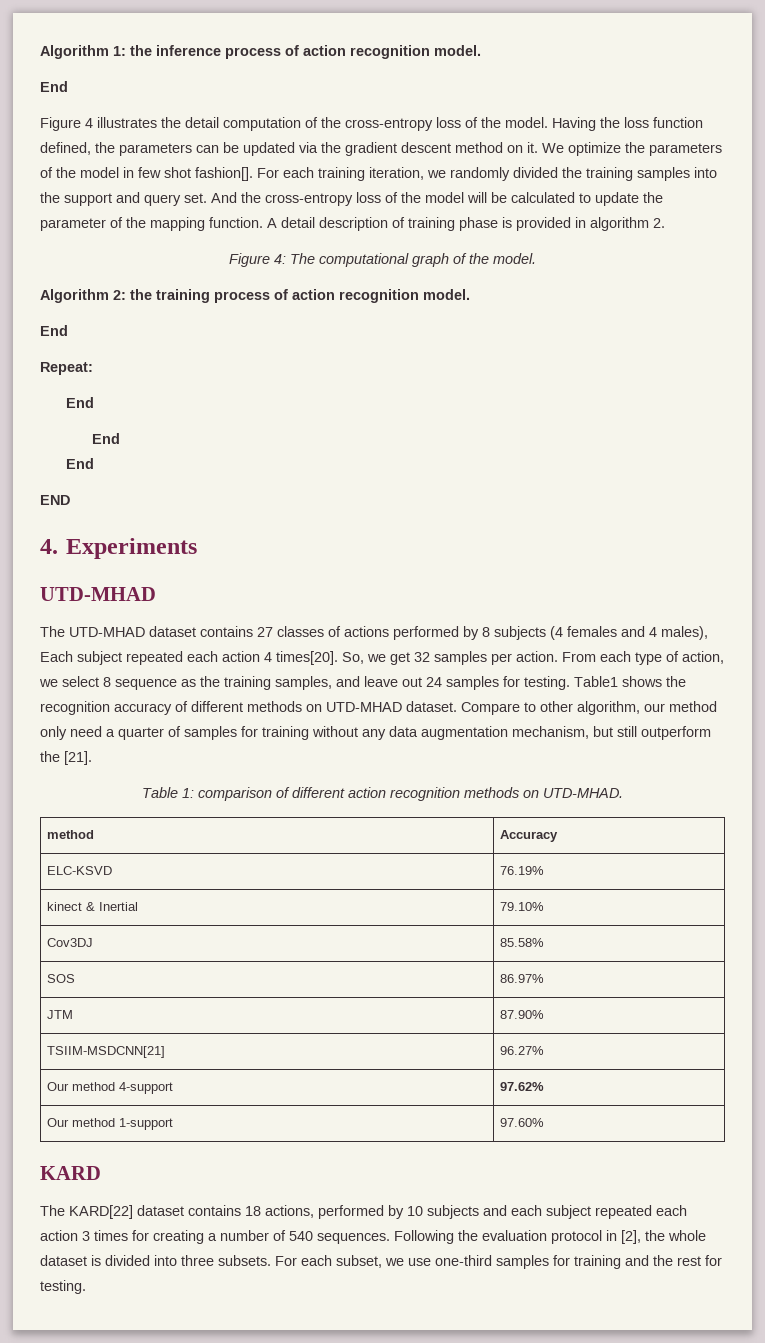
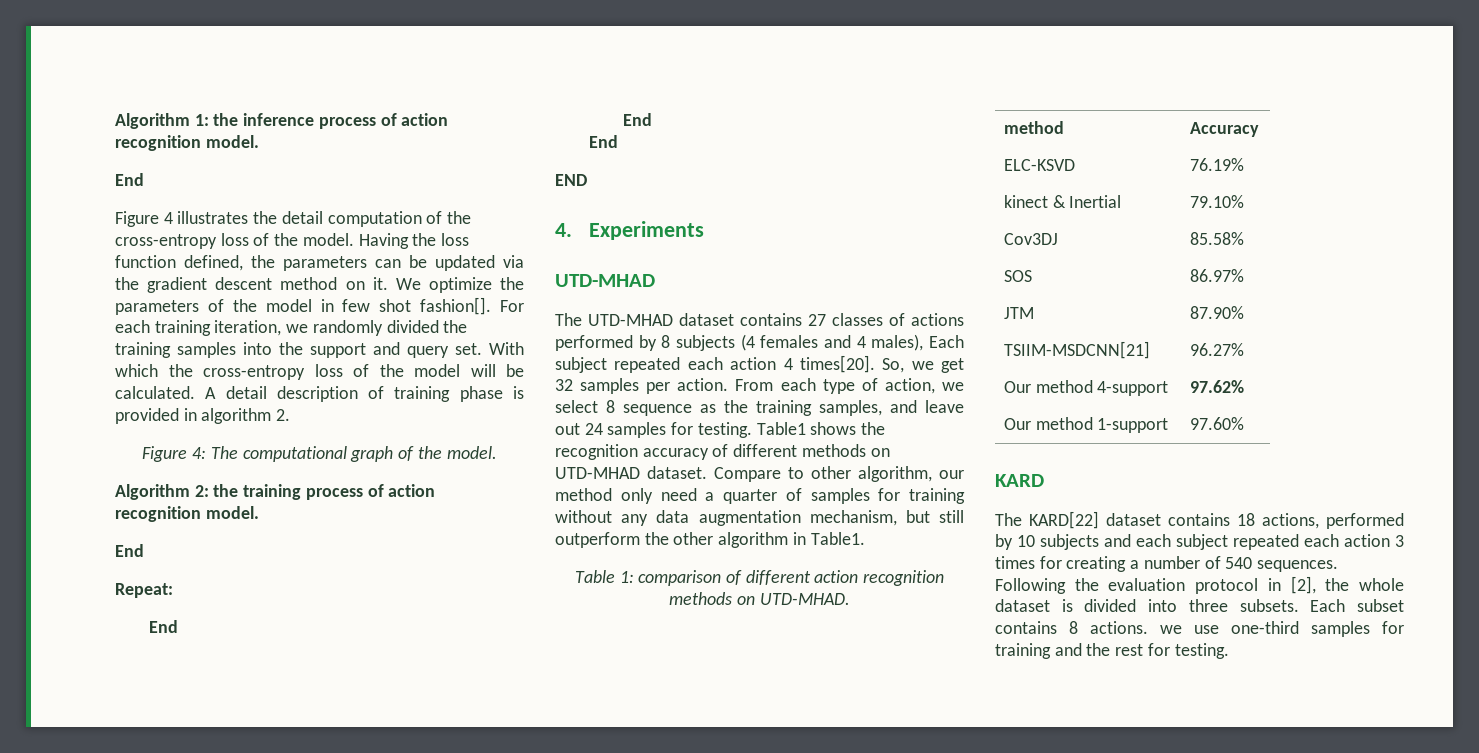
[211,192,237,203] And -> [489,342,524,355] [115,364,158,377] With which
[511,192,663,206] [40,217,263,231] calculated to update the parameter of the mapping function. -> [115,386,195,399] calculated.
[64,751,92,765] [21]. -> [673,532,865,548] other algorithm in Table1.
[275,1255,382,1268] For each subset, -> [1310,599,1404,612] [995,621,1148,634] Each subset contains 8 actions.

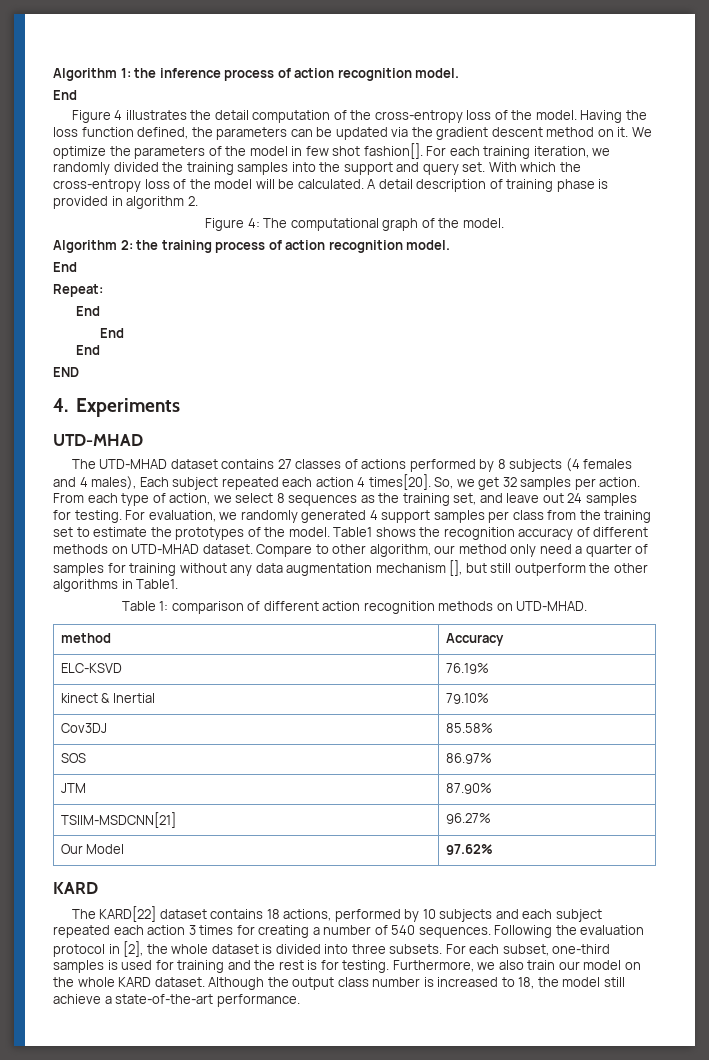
[623,404,692,416] sequence -> [288,495,358,506] sequences
[819,400,882,416] samples, -> [453,493,477,505] set,
(752, 430) none -> [125,510,652,523] [53,527,330,540] For evaluation, we randomly generated 4 support samples per class from the training set to estimate the prototypes of the model.
[809,510,897,526] mechanism, -> [375,560,463,576] mechanism [],
[718,532,789,548] algorithm -> [53,579,118,592] algorithms
[1035,380,1169,396] method 4-support -> [86,844,125,854] Model
[1004,417,1169,433] [1190,417,1245,430] // Our method 1-support | 97.60% -> (493, 849) none
[1310,599,1404,612] [995,621,1370,637] Each subset contains 8 actions. we use one-third samples -> [445,944,611,956] [53,960,153,973] For each subset, one-third samples is used
[1147,643,1229,659] for testing. -> [307,960,641,973] [53,977,625,990] [53,994,300,1007] is for testing. Furthermore, we also train our model on the whole KARD dataset. Although the output class number is increased to 18, the model still achieve a state-of-the-art performance.

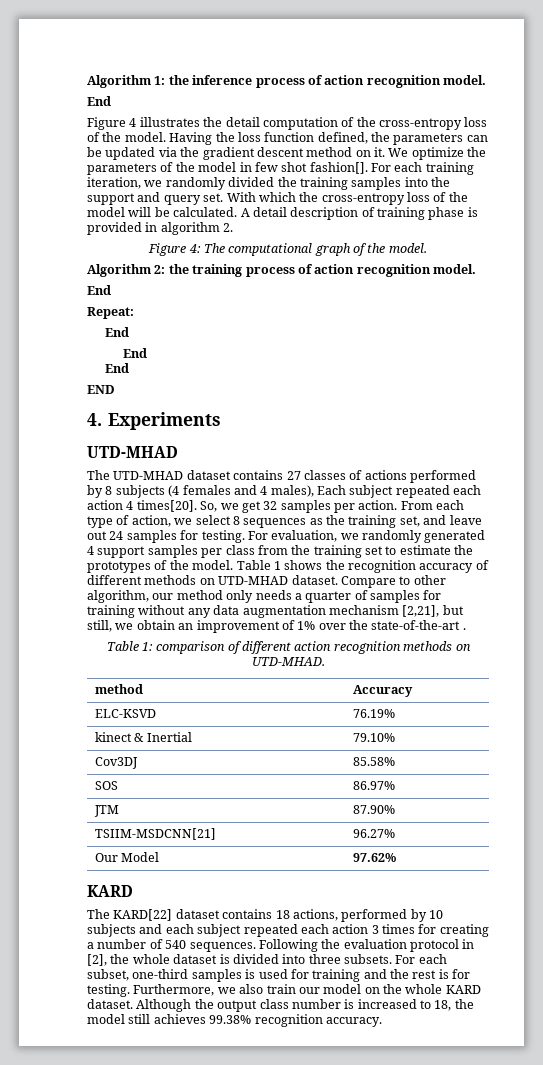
[333,527,373,537] Table1 -> [236,560,281,570] Table 1
[539,544,572,554] need -> [255,590,292,600] needs
[449,560,648,576] [53,579,179,592] [], but still outperform the other algorithms in Table1. -> [402,605,464,617] [87,620,466,633] [2,21], but still, we obtain an improvement of 1% over the state-of-the-art .
[53,994,300,1007] achieve a state-of-the-art performance. -> [153,1014,382,1027] achieves 99.38% recognition accuracy.

